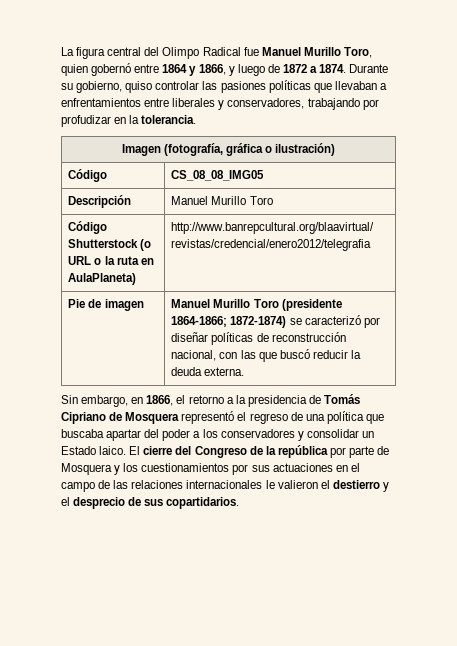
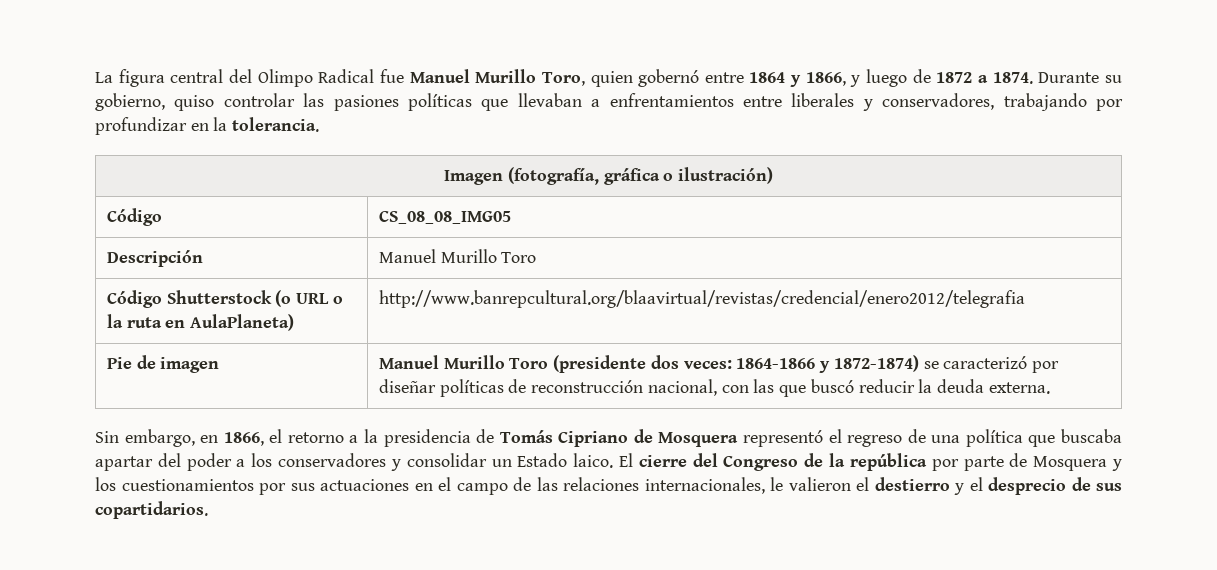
[61,115,111,127] profudizar -> [95,117,187,135] profundizar
[171,316,228,327] 1864-1866; -> [650,355,831,373] dos veces: 1864-1866 y
[186,480,263,489] internacionales -> [644,477,765,494] internacionales,

